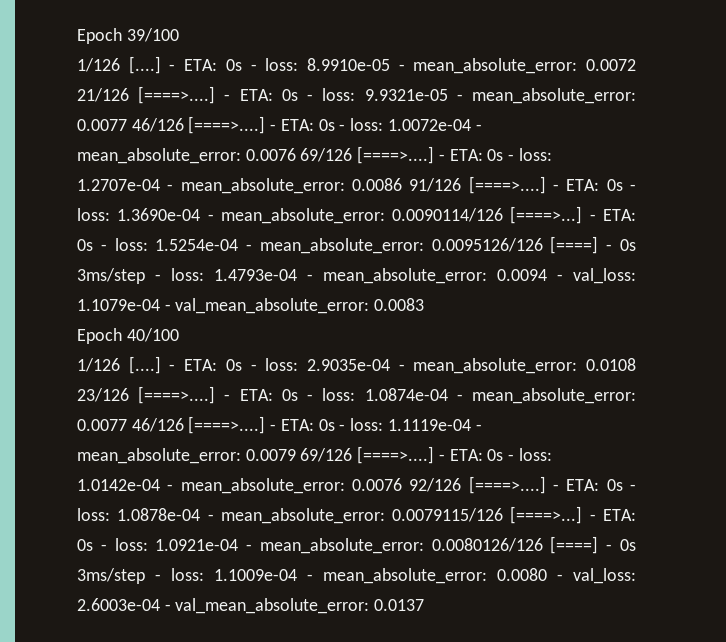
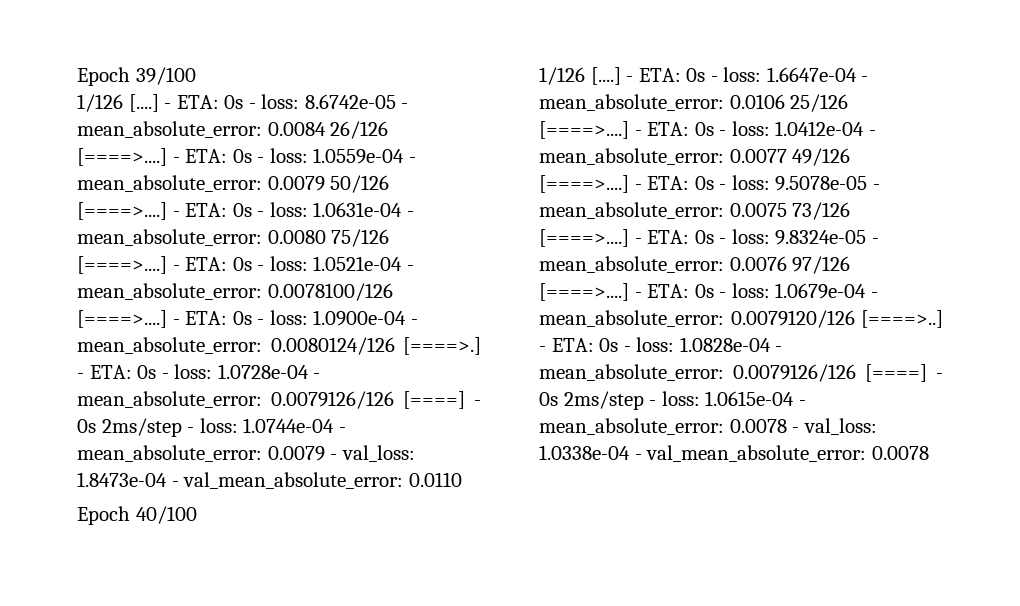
[306,58,636,74] [77,86,636,104] [77,116,482,134] [77,146,552,164] [77,176,636,194] [77,206,637,224] [77,236,637,254] [77,268,636,284] [77,298,425,314] 8.9910e-05 - mean_absolute_error: 0.0072 21/126 [====>....] - ETA: 0s - loss: 9.9321e-05 - mean_absolute_error: 0.0077 46/126 [====>....] - ETA: 0s - loss: 1.0072e-04 - mean_absolute_error: 0.0076 69/126 [====>....] - ETA: 0s - loss: 1.2707e-04 - mean_absolute_error: 0.0086 91/126 [====>....] - ETA: 0s - loss: 1.3690e-04 - mean_absolute_error: 0.0090114/126 [====>...] - ETA: 0s - loss: 1.5254e-04 - mean_absolute_error: 0.0095126/126 [====] - 0s 3ms/step - loss: 1.4793e-04 - mean_absolute_error: 0.0094 - val_loss: 1.1079e-04 - val_mean_absolute_error: 0.0083 -> [304,94,409,109] [77,121,389,139] [77,148,416,166] [77,175,390,193] [77,202,414,220] [77,229,390,247] [77,256,414,274] [77,283,393,301] [77,310,418,328] [77,337,481,355] [77,364,321,379] [77,391,481,409] [77,418,346,437] [77,445,415,462] [77,472,462,489] 8.6742e-05 - mean_absolute_error: 0.0084 26/126 [====>....] - ETA: 0s - loss: 1.0559e-04 - mean_absolute_error: 0.0079 50/126 [====>....] - ETA: 0s - loss: 1.0631e-04 - mean_absolute_error: 0.0080 75/126 [====>....] - ETA: 0s - loss: 1.0521e-04 - mean_absolute_error: 0.0078100/126 [====>....] - ETA: 0s - loss: 1.0900e-04 - mean_absolute_error: 0.0080124/126 [====>.] - ETA: 0s - loss: 1.0728e-04 - mean_absolute_error: 0.0079126/126 [====] - 0s 2ms/step - loss: 1.0744e-04 - mean_absolute_error: 0.0079 - val_loss: 1.8473e-04 - val_mean_absolute_error: 0.0110
[306,358,636,374] [77,386,636,404] [77,416,482,434] [77,446,552,464] [77,476,636,494] [77,506,637,524] [77,536,637,554] [77,568,636,584] [77,598,425,614] 2.9035e-04 - mean_absolute_error: 0.0108 23/126 [====>....] - ETA: 0s - loss: 1.0874e-04 - mean_absolute_error: 0.0077 46/126 [====>....] - ETA: 0s - loss: 1.1119e-04 - mean_absolute_error: 0.0079 69/126 [====>....] - ETA: 0s - loss: 1.0142e-04 - mean_absolute_error: 0.0076 92/126 [====>....] - ETA: 0s - loss: 1.0878e-04 - mean_absolute_error: 0.0079115/126 [====>...] - ETA: 0s - loss: 1.0921e-04 - mean_absolute_error: 0.0080126/126 [====] - 0s 3ms/step - loss: 1.1009e-04 - mean_absolute_error: 0.0080 - val_loss: 2.6003e-04 - val_mean_absolute_error: 0.0137 -> [766,67,869,82] [539,94,849,112] [539,121,876,139] [539,148,851,166] [539,175,880,193] [539,202,851,220] [539,229,879,247] [539,256,851,274] [539,283,878,301] [539,310,943,328] [539,337,783,352] [539,364,943,382] [539,391,806,410] [539,418,877,435] [539,445,929,462] 1.6647e-04 - mean_absolute_error: 0.0106 25/126 [====>....] - ETA: 0s - loss: 1.0412e-04 - mean_absolute_error: 0.0077 49/126 [====>....] - ETA: 0s - loss: 9.5078e-05 - mean_absolute_error: 0.0075 73/126 [====>....] - ETA: 0s - loss: 9.8324e-05 - mean_absolute_error: 0.0076 97/126 [====>....] - ETA: 0s - loss: 1.0679e-04 - mean_absolute_error: 0.0079120/126 [====>..] - ETA: 0s - loss: 1.0828e-04 - mean_absolute_error: 0.0079126/126 [====] - 0s 2ms/step - loss: 1.0615e-04 - mean_absolute_error: 0.0078 - val_loss: 1.0338e-04 - val_mean_absolute_error: 0.0078

